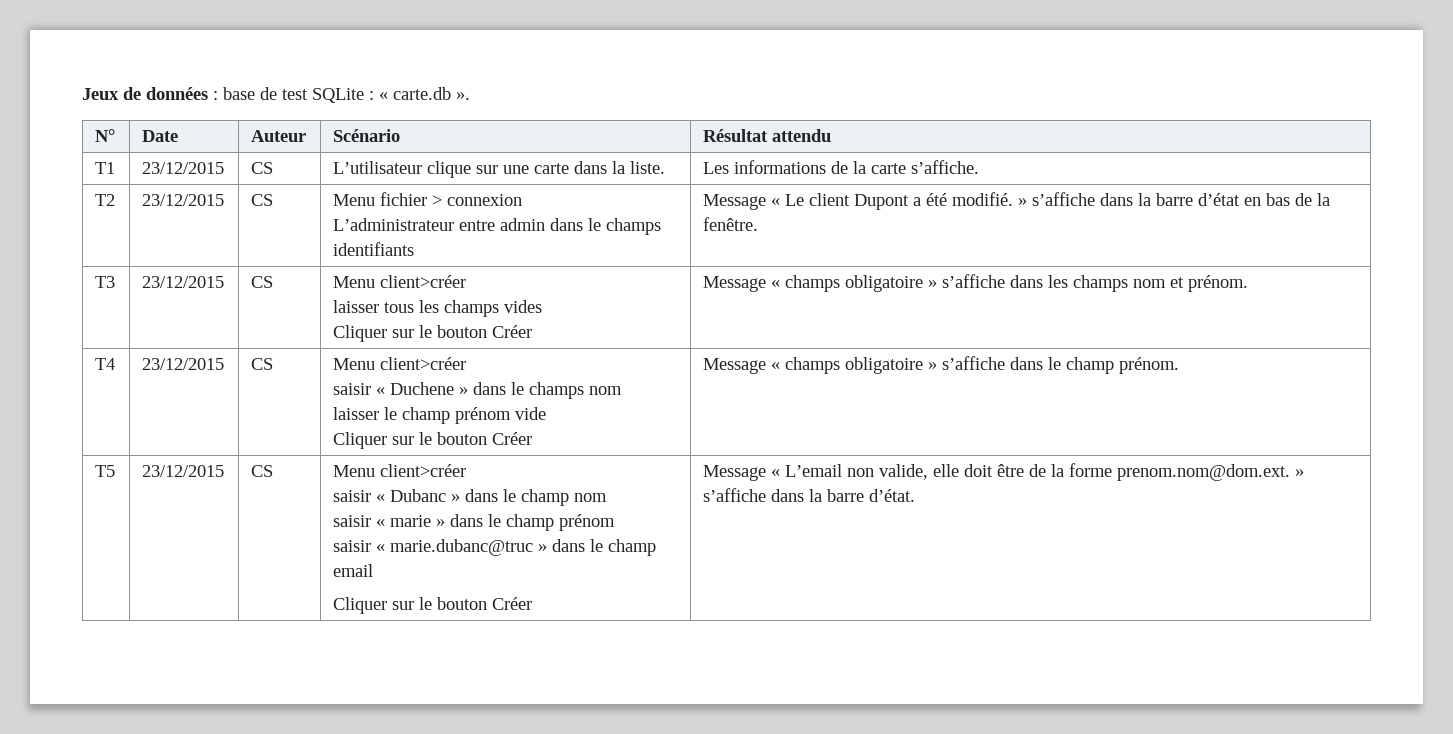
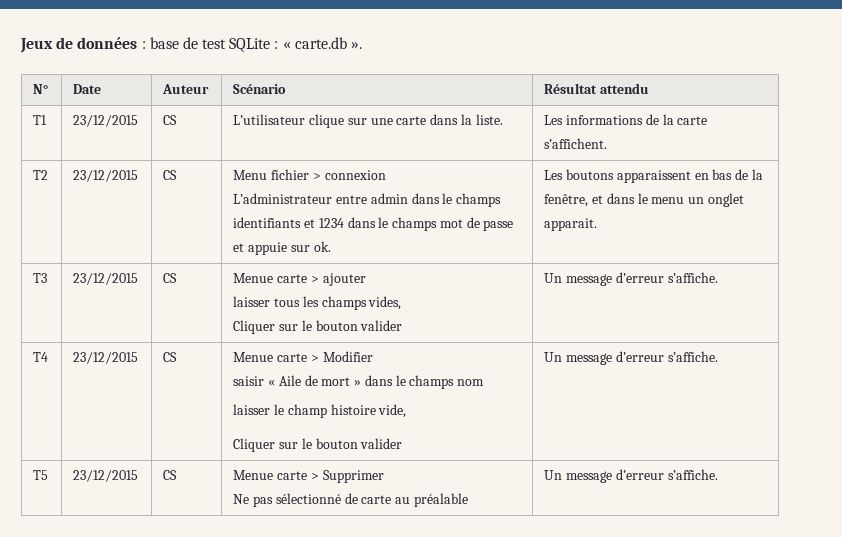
[911,160,980,174] s’affiche. -> [544,138,608,149] s’affichent.
[703,192,1331,210] [703,217,759,231] | Message « Le client Dupont a été modifié. » s’affiche dans la barre d’état en bas de la fenêtre. -> [303,217,514,231] [233,241,331,255] [544,169,763,183] [544,193,744,207] [544,218,598,231] et 1234 dans le champs mot de passe et appuie sur ok. | Les boutons apparaissent en bas de la fenêtre, et dans le menu un onglet apparait.
[333,275,467,288] Menu client>créer -> [233,273,366,286] Menue carte > ajouter
[504,300,543,313] [333,325,533,342] [703,274,1249,292] vides // Cliquer sur le bouton Créer | Message « champs obligatoire » s’affiche dans les champs nom et prénom. -> [368,296,402,310] [233,320,403,334] [544,272,718,286] vides, // Cliquer sur le bouton valider | Un message d’erreur s’affiche.
[333,357,467,370] [333,382,455,395] Menu client>créer // saisir « Duchene -> [233,351,373,362] [233,375,351,386] Menue carte > Modifier // saisir « Aile de mort
[455,407,547,424] [333,432,533,449] [703,356,1180,374] [95,465,116,477] [142,465,225,477] [251,465,274,477] [333,464,467,477] [333,489,608,506] [333,514,616,531] [333,539,657,556] [333,564,374,577] [333,597,533,614] [703,463,1305,481] [703,488,916,502] prénom vide // Cliquer sur le bouton Créer | Message « champs obligatoire » s’affiche dans le champ prénom. // T5 | 23/12/2015 | CS | Menu client>créer // saisir « Dubanc » dans le champ nom // saisir « marie » dans le champ prénom // saisir « marie.dubanc@truc » dans le champ email // Cliquer sur le bouton Créer | Message « L’email non valide, elle doit être de la forme prenom.nom@dom.ext. » s’affiche dans la barre d’état. -> [330,404,407,418] [233,438,403,452] [544,351,718,365] [33,470,49,480] [73,470,139,482] [163,470,178,480] [233,470,384,483] [233,493,468,507] [544,469,718,483] histoire vide, // Cliquer sur le bouton valider | Un message d’erreur s’affiche. // T5 | 23/12/2015 | CS | Menue carte > Supprimer // Ne pas sélectionné de carte au préalable | Un message d’erreur s’affiche.

